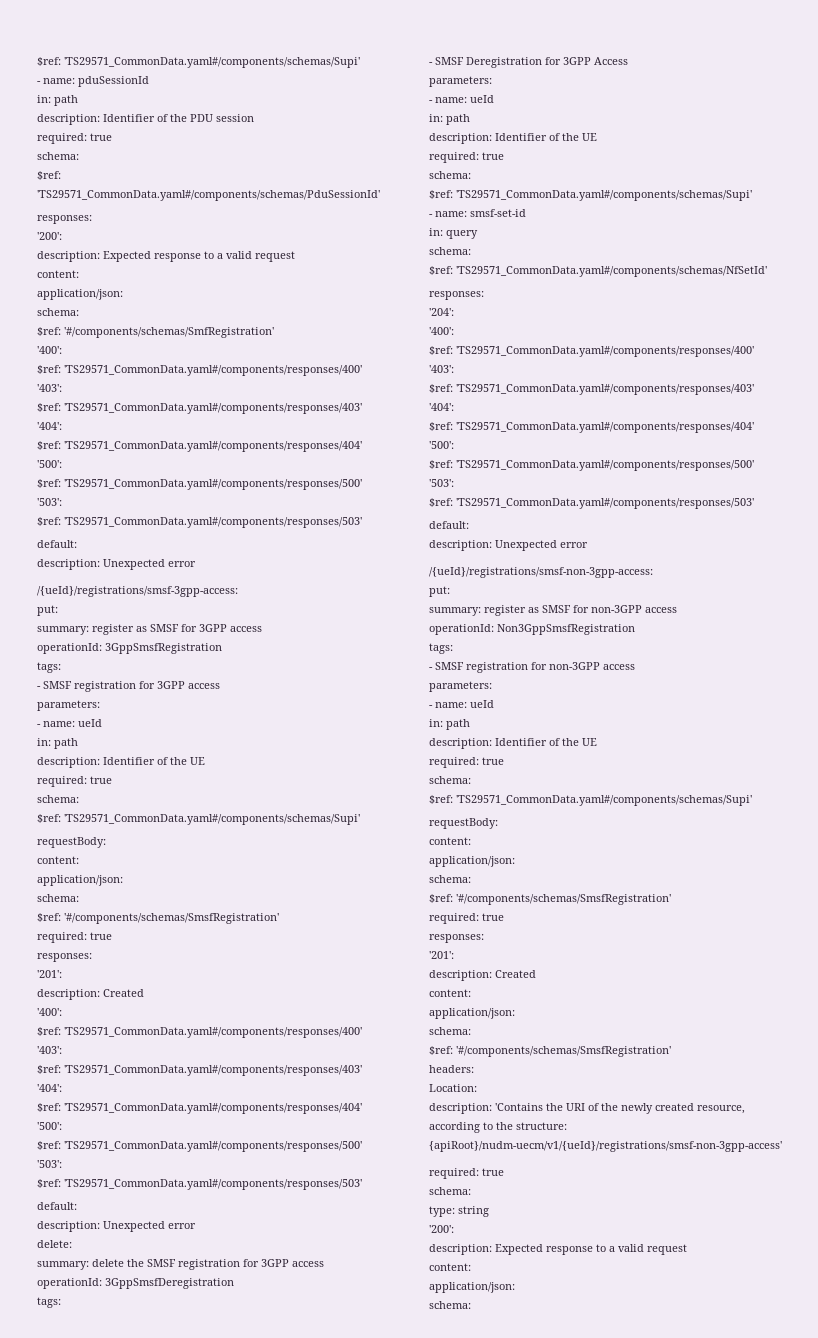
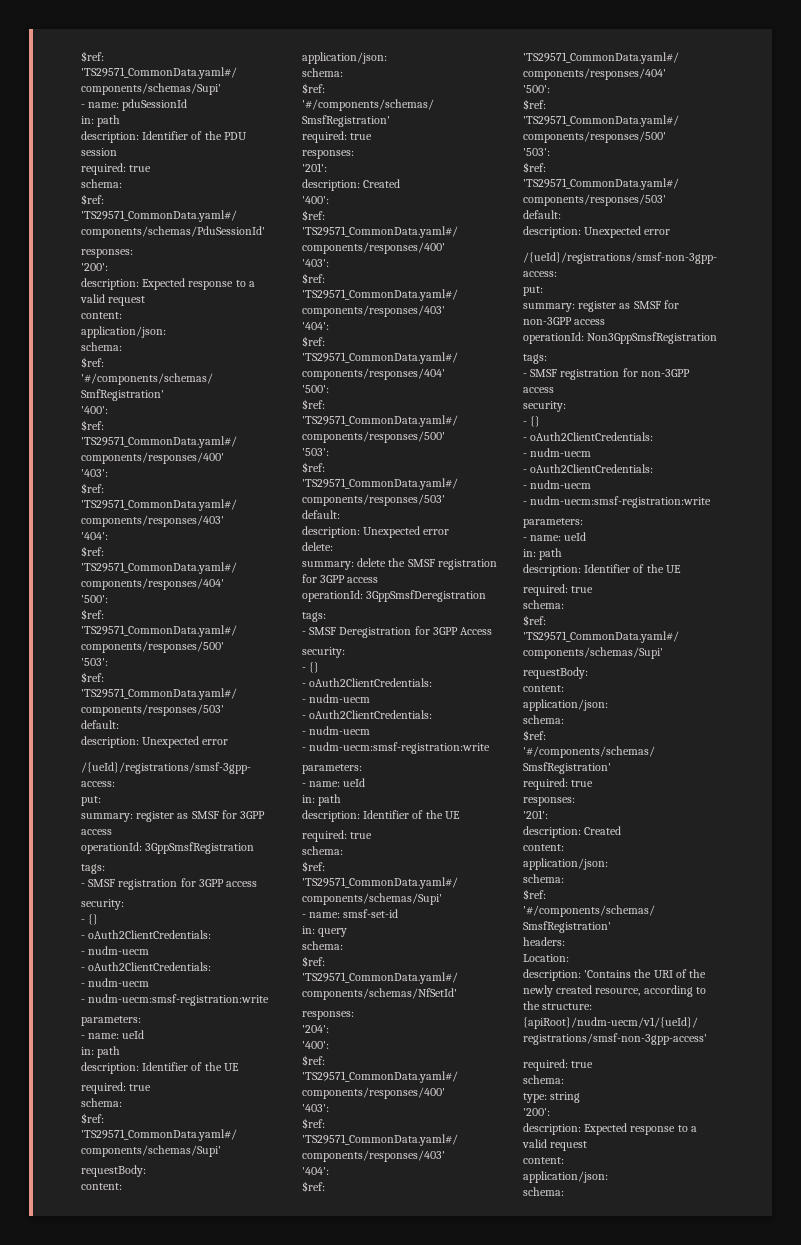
(220, 686) none -> [81,899,124,910] [81,914,99,925] [81,930,212,939] [81,946,150,955] [81,962,212,971] [81,978,150,987] [81,994,270,1006] // security: // - {} // - oAuth2ClientCredentials: // - nudm-uecm // - oAuth2ClientCredentials: // - nudm-uecm // - nudm-uecm:smsf-registration:write
(628, 61) none -> [302,647,345,658] [302,662,320,673] [302,678,433,687] [302,694,371,703] [302,710,433,719] [302,726,371,735] [302,742,491,754] // security: // - {} // - oAuth2ClientCredentials: // - nudm-uecm // - oAuth2ClientCredentials: // - nudm-uecm // - nudm-uecm:smsf-registration:write
(635, 667) none -> [523,401,566,412] [523,416,541,427] [523,432,654,441] [523,448,592,457] [523,464,654,473] [523,480,592,489] [523,496,712,508] // security: // - {} // - oAuth2ClientCredentials: // - nudm-uecm // - oAuth2ClientCredentials: // - nudm-uecm // - nudm-uecm:smsf-registration:write

